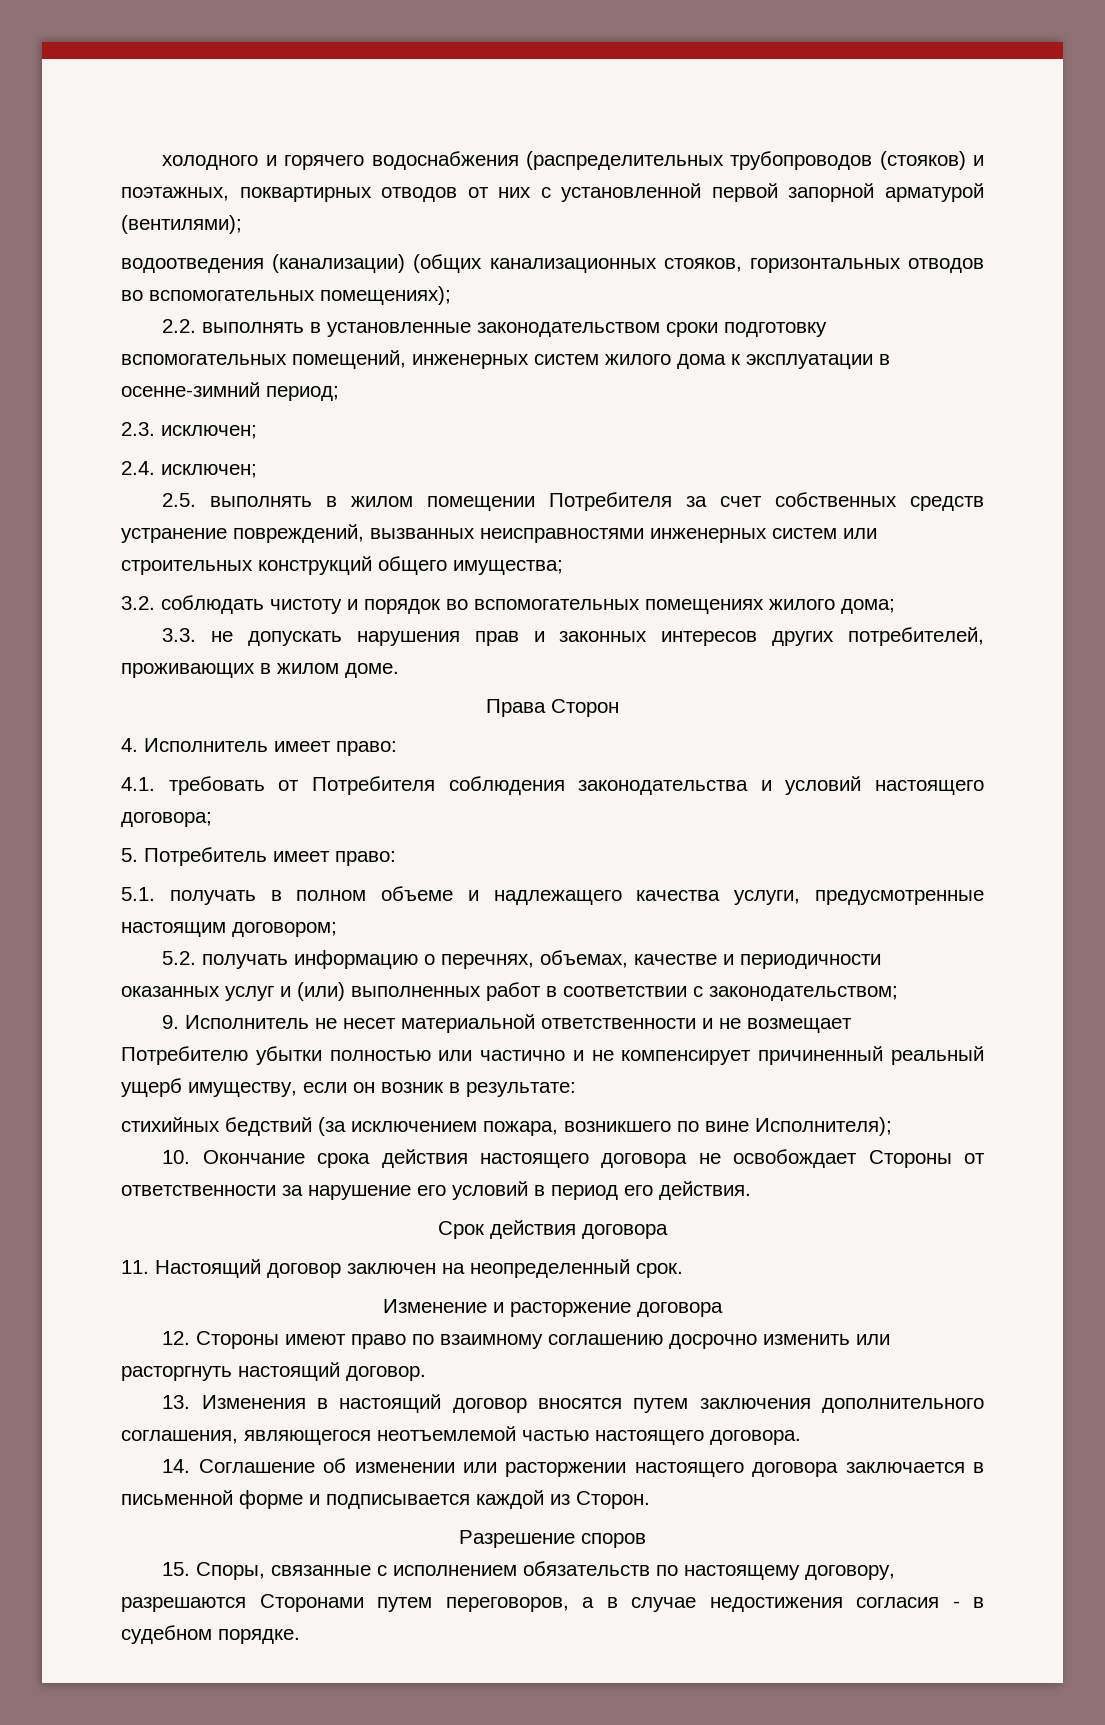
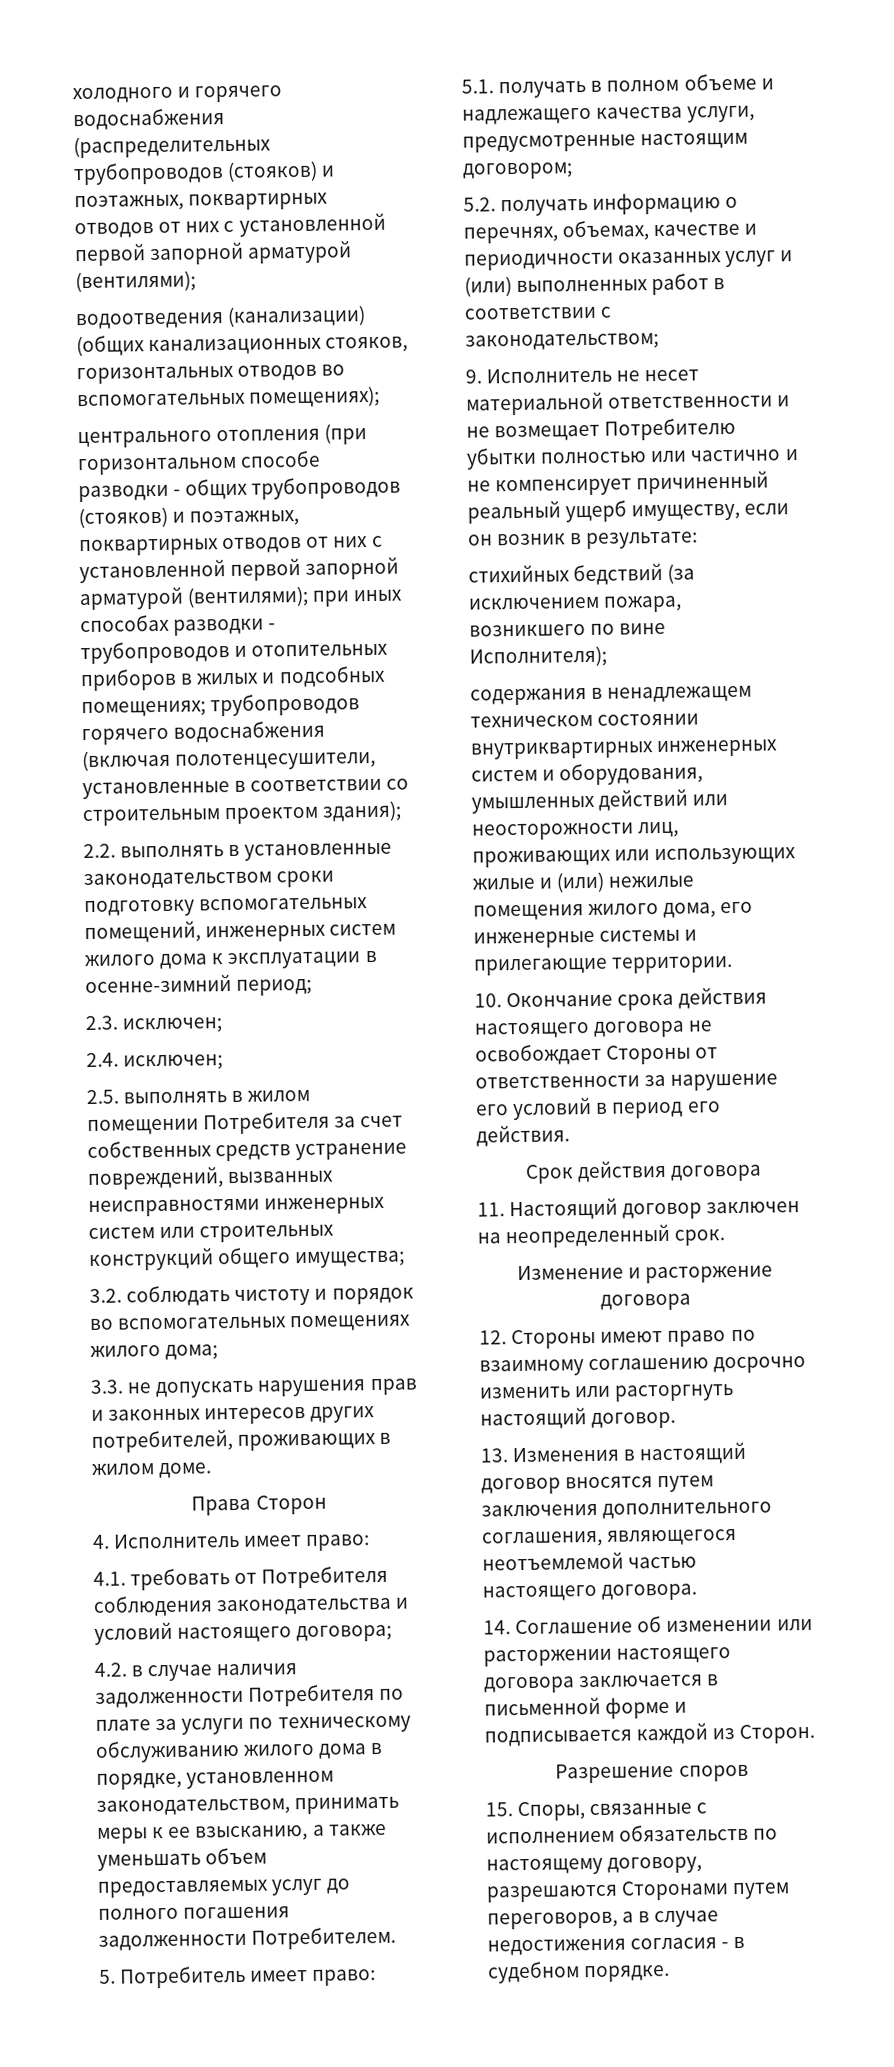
(451, 295) none -> [77,423,368,449] [77,450,322,476] [78,476,402,503] [78,506,300,529] [79,535,383,557] [79,556,400,584] [79,585,403,611] [80,614,277,636] [80,640,389,665] [80,665,386,692] [81,693,361,718] [81,720,326,746] [82,749,377,772] [82,778,410,800] [82,800,403,827] // центрального отопления (при горизонтальном способе разводки - общих трубопроводов (стояков) и поэтажных, поквартирных отводов от них с установленной первой запорной арматурой (вентилями); при иных способах разводки - трубопроводов и отопительных приборов в жилых и подсобных помещениях; трубопроводов горячего водоснабжения (включая полотенцесушители, установленные в соответствии со строительным проектом здания);
(212, 819) none -> [94,1662,298,1682] [95,1684,405,1708] [95,1715,411,1735] [95,1739,384,1763] [96,1770,335,1790] [96,1796,400,1816] [97,1823,387,1844] [97,1847,268,1871] [97,1878,351,1898] [98,1906,291,1920] [98,1926,397,1951] // 4.2. в случае наличия задолженности Потребителя по плате за услуги по техническому обслуживанию жилого дома в порядке, установленном законодательством, принимать меры к ее взысканию, а также уменьшать объем предоставляемых услуг до полного погашения задолженности Потребителем.
(892, 1126) none -> [470,685,753,706] [470,713,700,728] [470,739,779,760] [471,762,704,786] [471,788,729,814] [472,821,680,841] [472,847,797,868] [472,871,695,893] [473,901,754,921] [473,929,698,949] [473,956,734,976] // содержания в ненадлежащем техническом состоянии внутриквартирных инженерных систем и оборудования, умышленных действий или неосторожности лиц, проживающих или использующих жилые и (или) нежилые помещения жилого дома, его инженерные системы и прилегающие территории.

